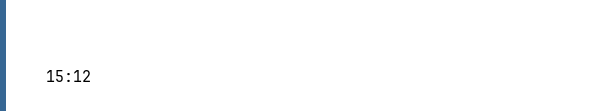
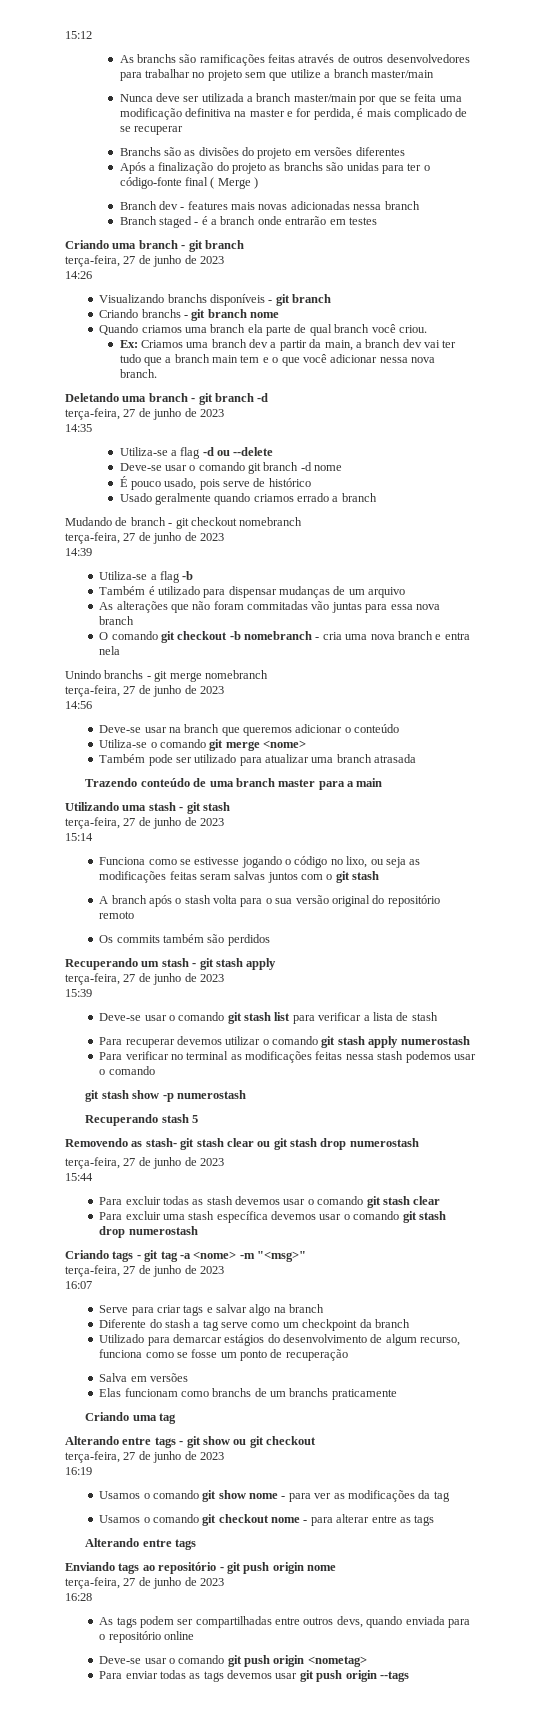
(91, 76) none -> [119,54,470,66] [119,69,434,81] [119,93,462,105] [119,108,468,120] [119,126,183,135] [119,147,405,159] [119,162,430,174] [119,177,259,189] [119,201,420,210] [119,216,377,228] [65,240,244,252] [65,255,224,267] [65,271,92,279] [99,294,332,306] [99,309,280,321] [99,324,427,336] [119,339,457,351] [119,354,436,366] [119,369,157,378] [65,393,269,405] [65,408,224,420] [65,424,92,432] [119,447,274,459] [119,462,343,474] [119,476,311,490] [119,493,377,505] [65,517,303,529] [65,532,224,544] [65,548,92,556] [99,571,194,583] [99,586,406,598] [99,601,440,613] [99,616,135,625] [99,631,470,643] [99,646,121,655] [65,670,268,682] [65,685,224,697] [65,701,92,709] [99,724,400,736] [99,739,307,751] [99,754,417,766] [85,778,383,790] [65,802,230,814] [65,817,224,829] [65,833,93,841] [99,856,421,868] [99,871,380,883] [99,895,440,907] [99,911,135,919] [99,934,270,946] [65,958,277,970] [65,973,224,985] [65,989,92,997] [99,1012,438,1024] [99,1036,470,1048] [99,1051,476,1063] [99,1066,155,1075] [85,1090,246,1102] [85,1114,199,1126] [65,1138,419,1150] [65,1157,224,1169] [65,1173,93,1181] [99,1196,441,1208] [99,1211,446,1223] [99,1226,198,1238] [65,1250,306,1262] [65,1265,224,1277] [65,1281,92,1289] [99,1304,325,1316] [99,1319,410,1331] [99,1334,461,1346] [99,1349,348,1361] [99,1373,188,1382] [99,1388,397,1400] [85,1412,177,1424] [65,1436,316,1448] [65,1451,224,1463] [65,1467,92,1475] [99,1490,450,1502] [99,1514,435,1526] [85,1538,197,1550] [65,1562,336,1574] [65,1577,224,1589] [65,1593,92,1601] [99,1616,470,1628] [99,1631,194,1643] [99,1655,367,1667] [99,1670,409,1682] // As branchs são ramificações feitas através de outros desenvolvedores para trabalhar no projeto sem que utilize a branch master/main // Nunca deve ser utilizada a branch master/main por que se feita uma modificação definitiva na master e for perdida, é mais complicado de se recuperar // Branchs são as divisões do projeto em versões diferentes // Após a finalização do projeto as branchs são unidas para ter o código-fonte final ( Merge ) // Branch dev - features mais novas adicionadas nessa branch // Branch staged - é a branch onde entrarão em testes // Criando uma branch - git branch // terça-feira, 27 de junho de 2023 // 14:26 // Visualizando branchs disponíveis - git branch // Criando branchs - git branch nome // Quando criamos uma branch ela parte de qual branch você criou. // Ex: Criamos uma branch dev a partir da main, a branch dev vai ter tudo que a branch main tem e o que você adicionar nessa nova branch. // Deletando uma branch - git branch -d // terça-feira, 27 de junho de 2023 // 14:35 // Utiliza-se a flag -d ou --delete // Deve-se usar o comando git branch -d nome // É pouco usado, pois serve de histórico // Usado geralmente quando criamos errado a branch // Mudando de branch - git checkout nomebranch // terça-feira, 27 de junho de 2023 // 14:39 // Utiliza-se a flag -b // Também é utilizado para dispensar mudanças de um arquivo // As alterações que não foram commitadas vão juntas para essa nova branch // O comando git checkout -b nomebranch - cria uma nova branch e entra nela // Unindo branchs - git merge nomebranch // terça-feira, 27 de junho de 2023 // 14:56 // Deve-se usar na branch que queremos adicionar o conteúdo // Utiliza-se o comando git merge <nome> // Também pode ser utilizado para atualizar uma branch atrasada // Trazendo conteúdo de uma branch master para a main // Utilizando uma stash - git stash // terça-feira, 27 de junho de 2023 // 15:14 // Funciona como se estivesse jogando o código no lixo, ou seja as modificações feitas seram salvas juntos com o git stash // A branch após o stash volta para o sua versão original do repositório remoto // Os commits também são perdidos // Recuperando um stash - git stash apply // terça-feira, 27 de junho de 2023 // 15:39 // Deve-se usar o comando git stash list para verificar a lista de stash // Para recuperar devemos utilizar o comando git stash apply numerostash // Para verificar no terminal as modificações feitas nessa stash podemos usar o comando // git stash show -p numerostash // Recuperando stash 5 // Removendo as stash- git stash clear ou git stash drop numerostash // terça-feira, 27 de junho de 2023 // 15:44 // Para excluir todas as stash devemos usar o comando git stash clear // Para excluir uma stash específica devemos usar o comando git stash drop numerostash // Criando tags - git tag -a <nome> -m "<msg>" // terça-feira, 27 de junho de 2023 // 16:07 // Serve para criar tags e salvar algo na branch // Diferente do stash a tag serve como um checkpoint da branch // Utilizado para demarcar estágios do desenvolvimento de algum recurso, funciona como se fosse um ponto de recuperação // Salva em versões // Elas funcionam como branchs de um branchs praticamente // Criando uma tag // Alterando entre tags - git show ou git checkout // terça-feira, 27 de junho de 2023 // 16:19 // Usamos o comando git show nome - para ver as modificações da tag // Usamos o comando git checkout nome - para alterar entre as tags // Alterando entre tags // Enviando tags ao repositório - git push origin nome // terça-feira, 27 de junho de 2023 // 16:28 // As tags podem ser compartilhadas entre outros devs, quando enviada para o repositório online // Deve-se usar o comando git push origin <nometag> // Para enviar todas as tags devemos usar git push origin --tags

